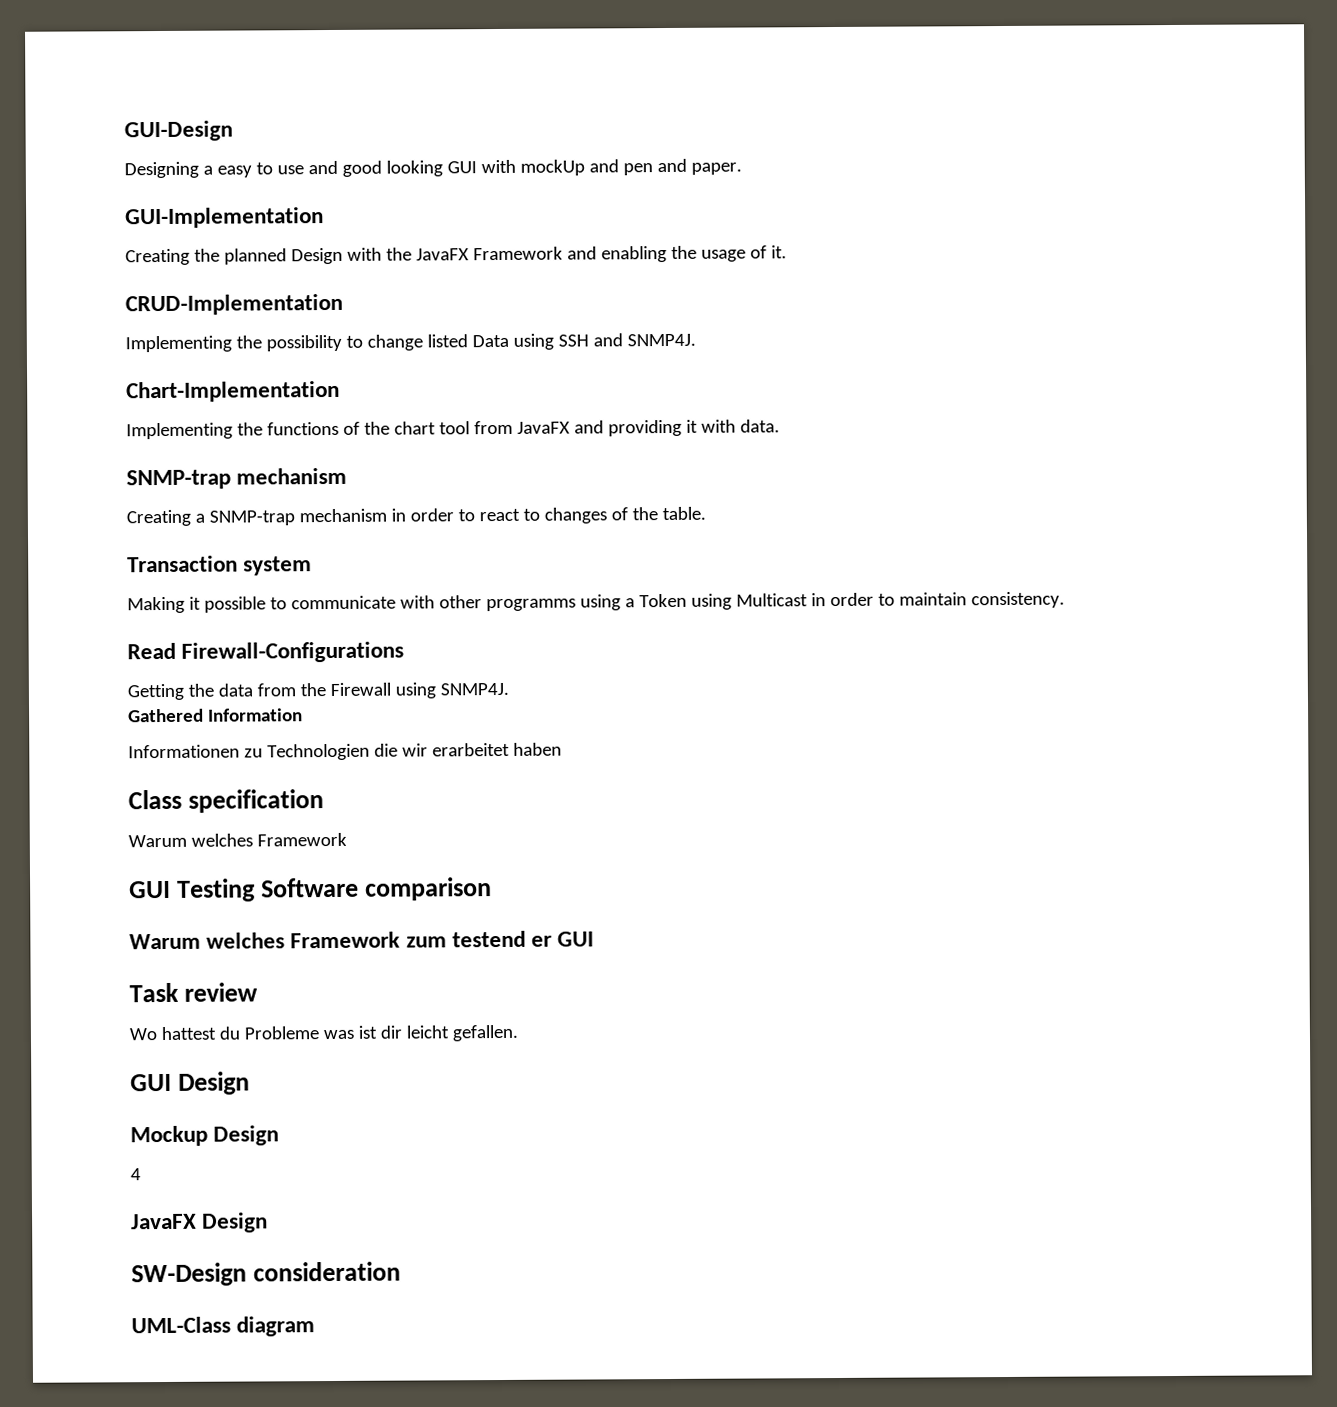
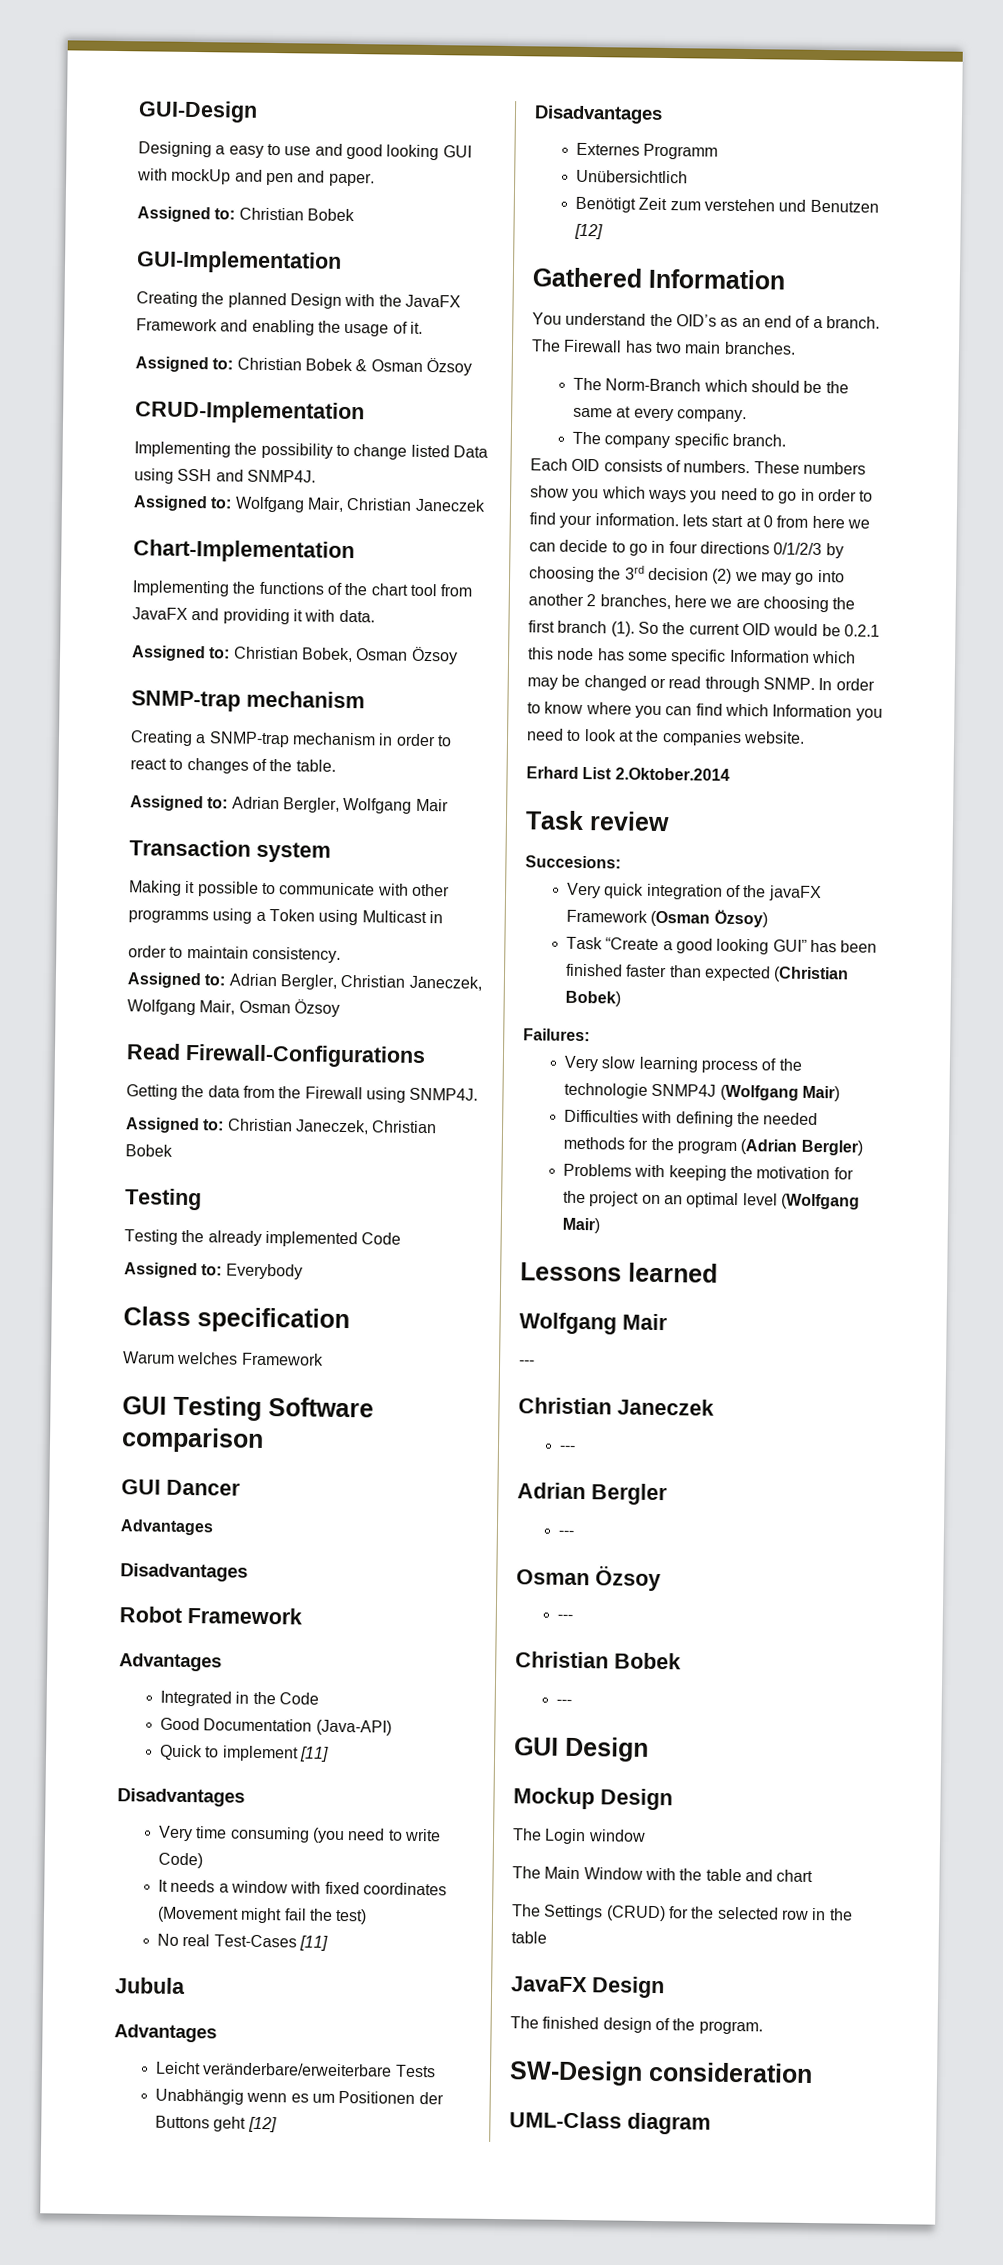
(742, 168) none -> [137,206,355,223] // Assigned to: Christian Bobek
(787, 252) none -> [135,356,472,376] // Assigned to: Christian Bobek & Osman Özsoy
(696, 340) none -> [133,495,486,513] // Assigned to: Wolfgang Mair, Christian Janeczek
(780, 426) none -> [131,645,458,665] // Assigned to: Christian Bobek, Osman Özsoy
(706, 513) none -> [130,795,449,814] // Assigned to: Adrian Bergler, Wolfgang Mair
(826, 600) none -> (443, 917) //
(1065, 600) none -> [127,972,482,991] [127,999,340,1017] // Assigned to: Adrian Bergler, Christian Janeczek, Wolfgang Mair, Osman Özsoy
[128,708,303,723] [128,742,562,761] Gathered Information // Informationen zu Technologien die wir erarbeitet haben -> [125,1117,438,1135] [125,1144,173,1157] [124,1188,202,1211] [124,1229,402,1248] [124,1262,303,1280] Assigned to: Christian Janeczek, Christian Bobek // Testing // Testing the already implemented Code // Assigned to: Everybody
[129,930,595,950] [129,982,259,1003] [129,1024,518,1042] [130,1071,251,1095] [130,1125,280,1147] [130,1168,141,1181] [131,1212,269,1233] Warum welches Framework zum testend er GUI // Task review // Wo hattest du Probleme was ist dir leicht gefallen. // GUI Design // Mockup Design // 4 // JavaFX Design -> [121,1479,241,1496] [120,1519,214,1536] [120,1563,248,1582] [119,1606,302,1625] [119,1653,222,1672] [159,1690,319,1707] [159,1717,392,1736] [158,1744,329,1762] [117,1788,245,1807] [157,1825,441,1844] [157,1852,203,1869] [157,1879,447,1896] [156,1906,368,1925] [156,1933,328,1951] [115,1977,186,1995] [114,2024,217,2043] [154,2061,436,2078] [154,2088,444,2105] [154,2115,277,2133] [534,105,663,124] [575,142,719,160] [575,169,688,184] [574,196,879,213] [573,223,603,240] [532,267,786,290] [532,312,880,329] [531,339,796,355] [572,377,849,394] [572,406,747,423] [571,431,786,449] [530,458,866,475] [530,485,874,504] [529,512,870,529] [529,539,844,559] [529,565,845,585] [528,593,856,613] [528,620,880,637] [528,647,856,665] [527,674,875,693] [527,701,883,721] [526,728,805,747] [526,766,730,781] [525,810,670,832] [525,855,621,869] [565,882,822,902] [565,909,768,928] [565,936,878,955] [565,963,850,983] [564,990,621,1007] [523,1028,590,1042] [563,1055,802,1074] [563,1082,840,1102] [563,1109,819,1127] [562,1136,863,1156] [562,1163,854,1181] [562,1190,860,1210] [561,1217,600,1234] [520,1262,718,1283] [519,1312,668,1335] [519,1360,535,1366] [518,1397,714,1416] [558,1445,576,1451] [517,1482,668,1506] [557,1530,574,1536] [516,1565,661,1592] [556,1614,573,1620] [515,1651,681,1670] [555,1699,572,1705] [514,1736,649,1762] [513,1787,673,1811] [512,1828,646,1845] [512,1866,814,1883] [512,1904,853,1922] [511,1931,547,1944] [511,1976,665,1999] [510,2016,763,2035] GUI Dancer // Advantages // Disadvantages // Robot Framework // Advantages // Integrated in the Code // Good Documentation (Java-API) // Quick to implement [11] // Disadvantages // Very time consuming (you need to write Code) // It needs a window with fixed coordinates (Movement might fail the test) // No real Test-Cases [11] // Jubula // Advantages // Leicht veränderbare/erweiterbare Tests // Unabhängig wenn es um Positionen der Buttons geht [12] // Disadvantages // Externes Programm // Unübersichtlich // Benötigt Zeit zum verstehen und Benutzen [12] // Gathered Information // You understand the OID’s as an end of a branch. The Firewall has two main branches. // The Norm-Branch which should be the same at every company. // The company specific branch. // Each OID consists of numbers. These numbers show you which ways you need to go in order to find your information. lets start at 0 from here we can decide to go in four directions 0/1/2/3 by choosing the 3rd decision (2) we may go into another 2 branches, here we are choosing the first branch (1). So the current OID would be 0.2.1 this node has some specific Information which may be changed or read through SNMP. In order to know where you can find which Information you need to look at the companies website. // Erhard List 2.Oktober.2014 // Task review // Succesions: // Very quick integration of the javaFX Framework (Osman Özsoy) // Task “Create a good looking GUI” has been finished faster than expected (Christian Bobek) // Failures: // Very slow learning process of the technologie SNMP4J (Wolfgang Mair) // Difficulties with defining the needed methods for the program (Adrian Bergler) // Problems with keeping the motivation for the project on an optimal level (Wolfgang Mair) // Lessons learned // Wolfgang Mair // --- // Christian Janeczek // --- // Adrian Bergler // --- // Osman Özsoy // --- // Christian Bobek // --- // GUI Design // Mockup Design // The Login window // The Main Window with the table and chart // The Settings (CRUD) for the selected row in the table // JavaFX Design // The finished design of the program.

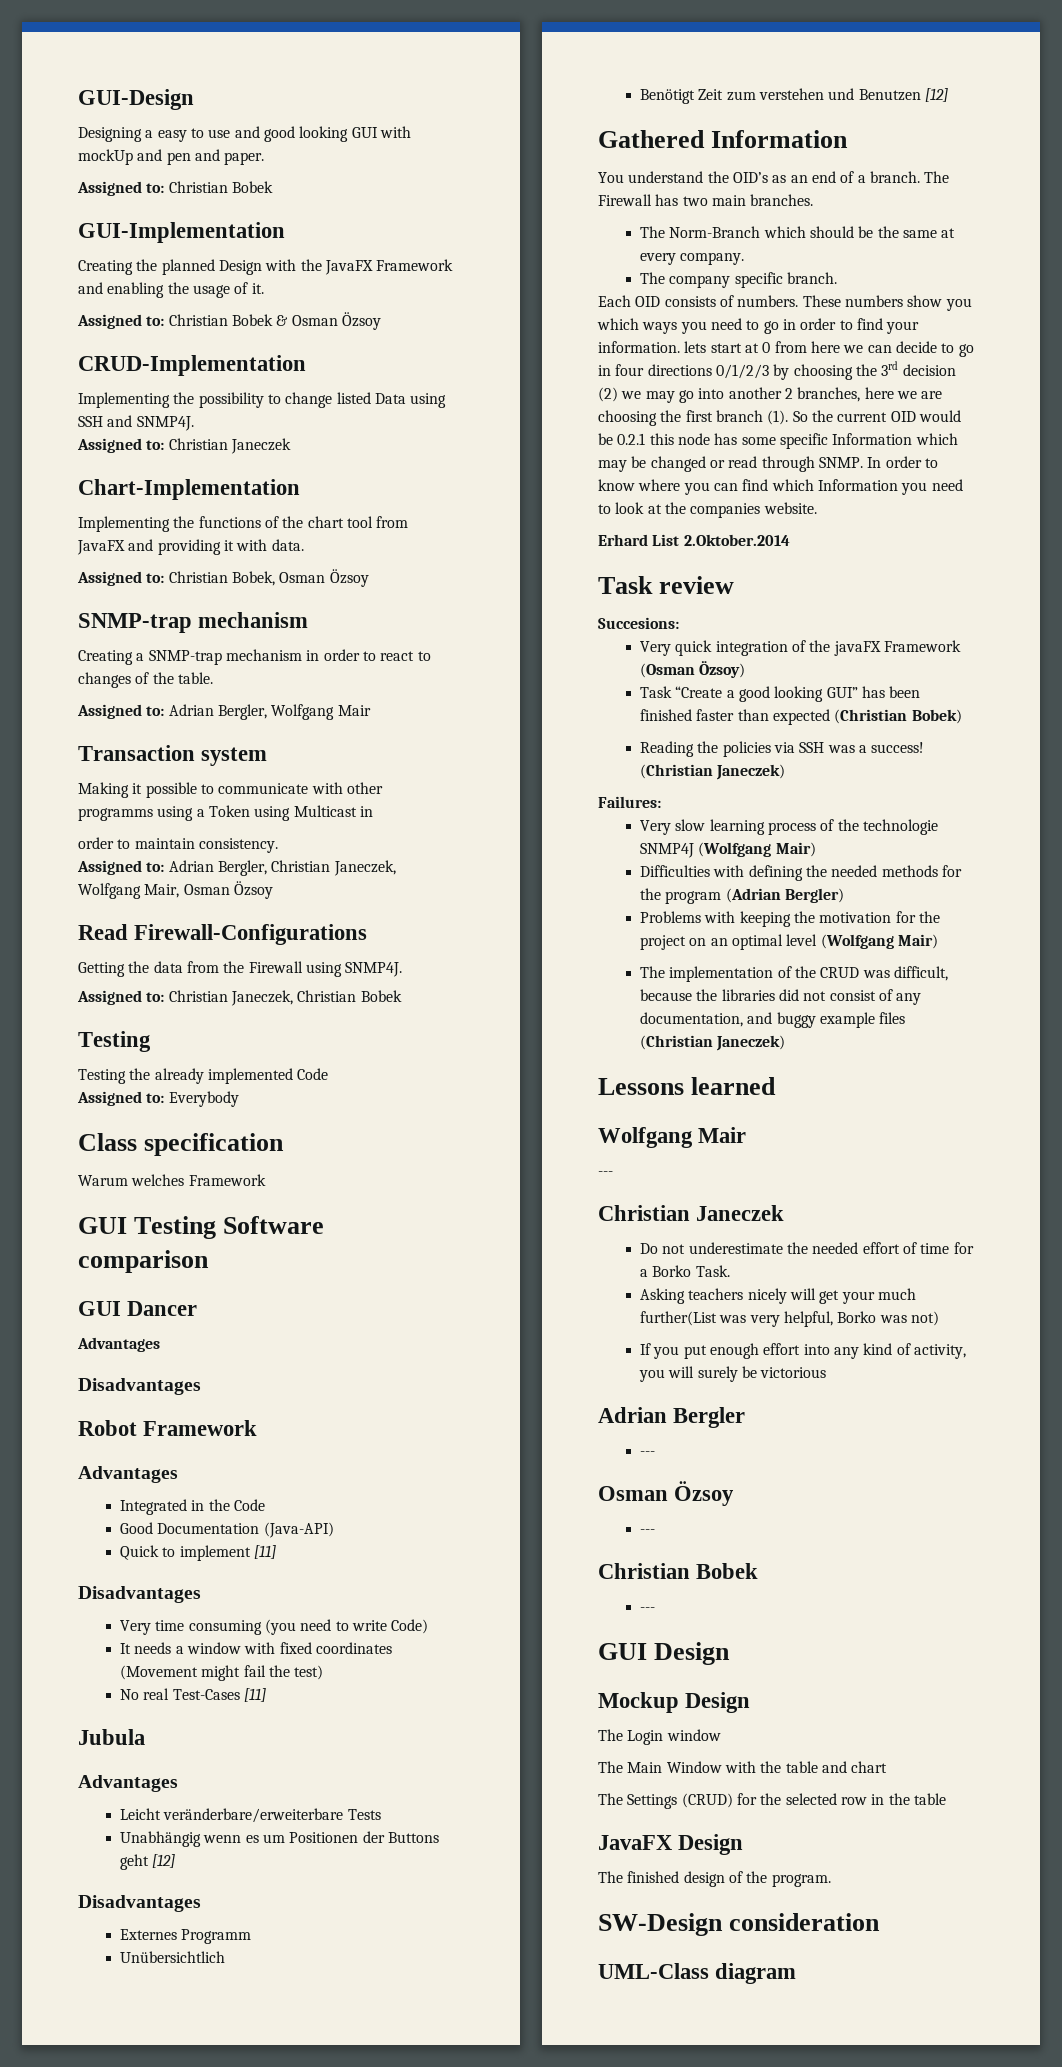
[234,496,344,513] Wolfgang Mair, -> (165, 445) none
(621, 998) none -> [640,741,925,757] [640,764,786,780] // Reading the policies via SSH was a success! (Christian Janeczek)
(600, 1225) none -> [640,966,949,982] [640,989,922,1005] [640,1012,906,1028] [640,1035,786,1051] // The implementation of the CRUD was difficult, because the libraries did not consist of any documentation, and buggy example files (Christian Janeczek)
[558,1445,576,1451] --- -> [640,1242,974,1254] [640,1265,730,1277] [640,1288,917,1304] [640,1311,940,1327] [640,1343,967,1359] [639,1366,827,1382] Do not underestimate the needed effort of time for a Borko Task. // Asking teachers nicely will get your much further(List was very helpful, Borko was not) // If you put enough effort into any kind of activity, you will surely be victorious

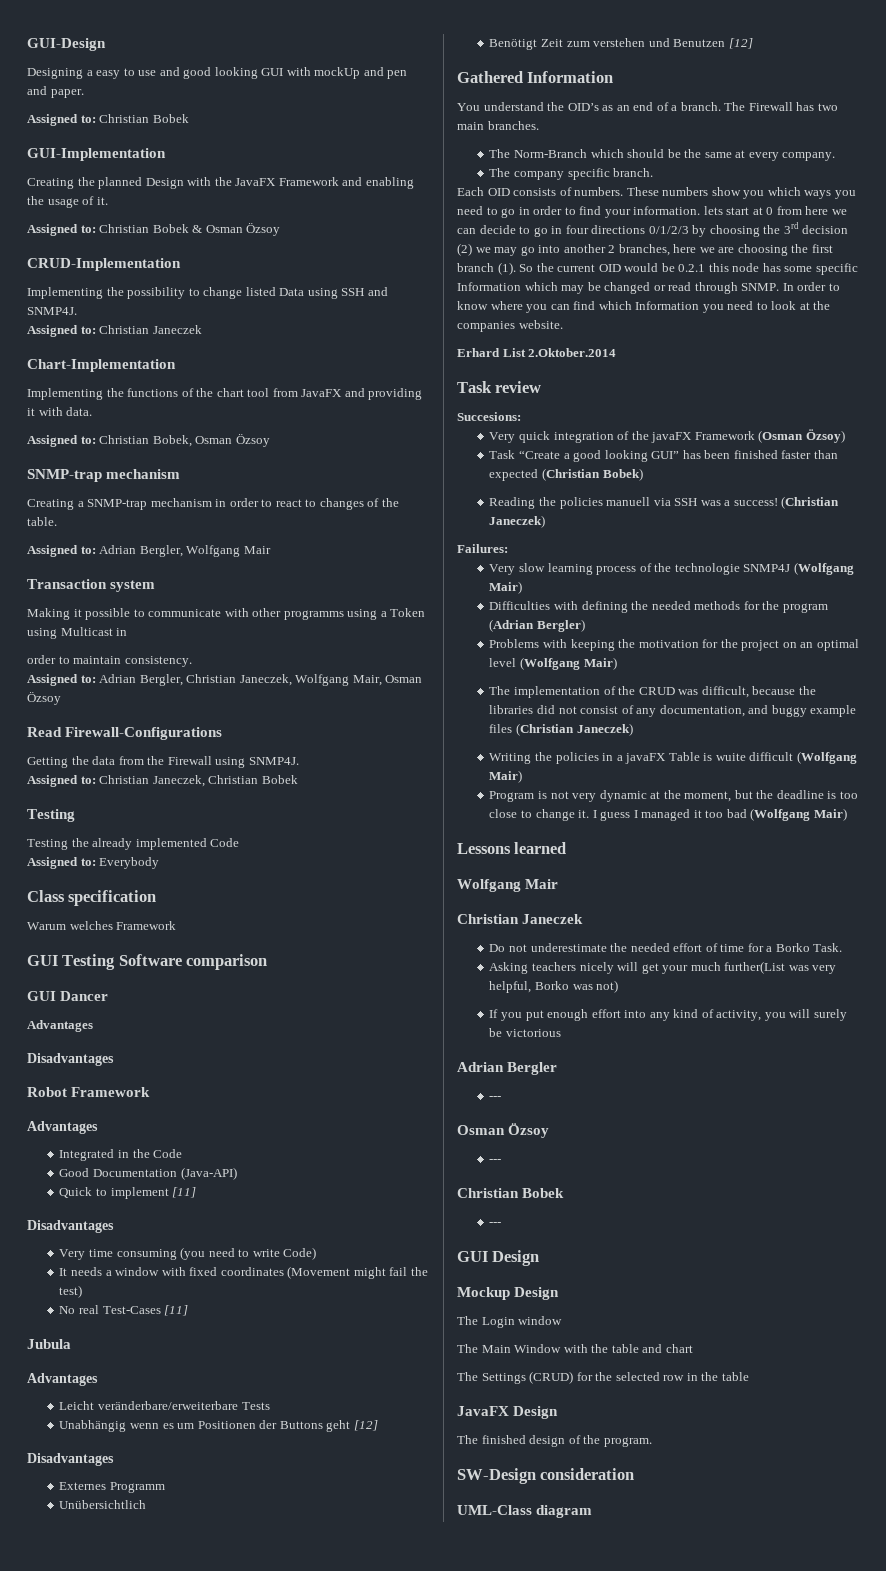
(771, 749) none -> [606,497,651,506] manuell
(786, 1043) none -> [489,751,857,764] [489,770,523,783] [489,790,858,802] [489,808,847,821] // Writing the policies in a javaFX Table is wuite difficult (Wolfgang Mair) // Program is not very dynamic at the moment, but the deadline is too close to change it. I guess I managed it too bad (Wolfgang Mair)
[598,1171,613,1176] // --- -> (559, 884) none

